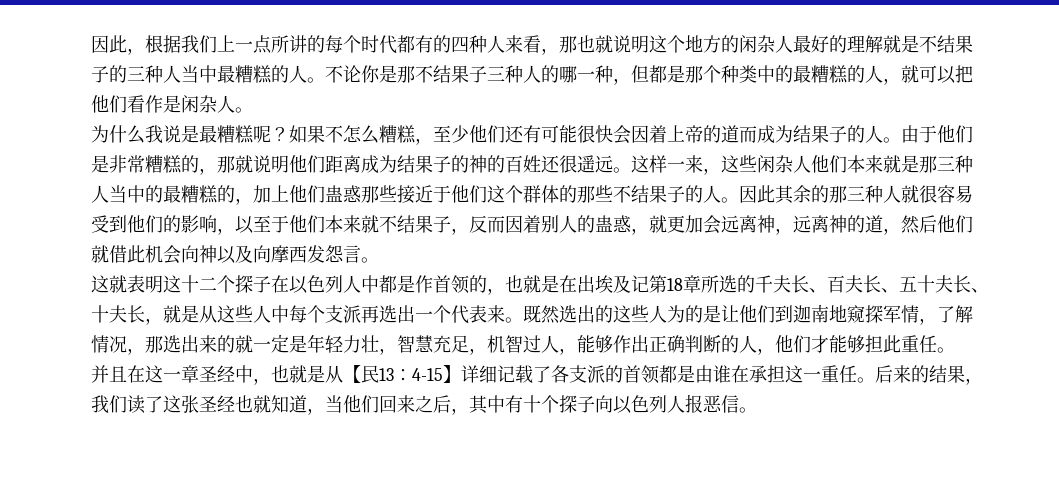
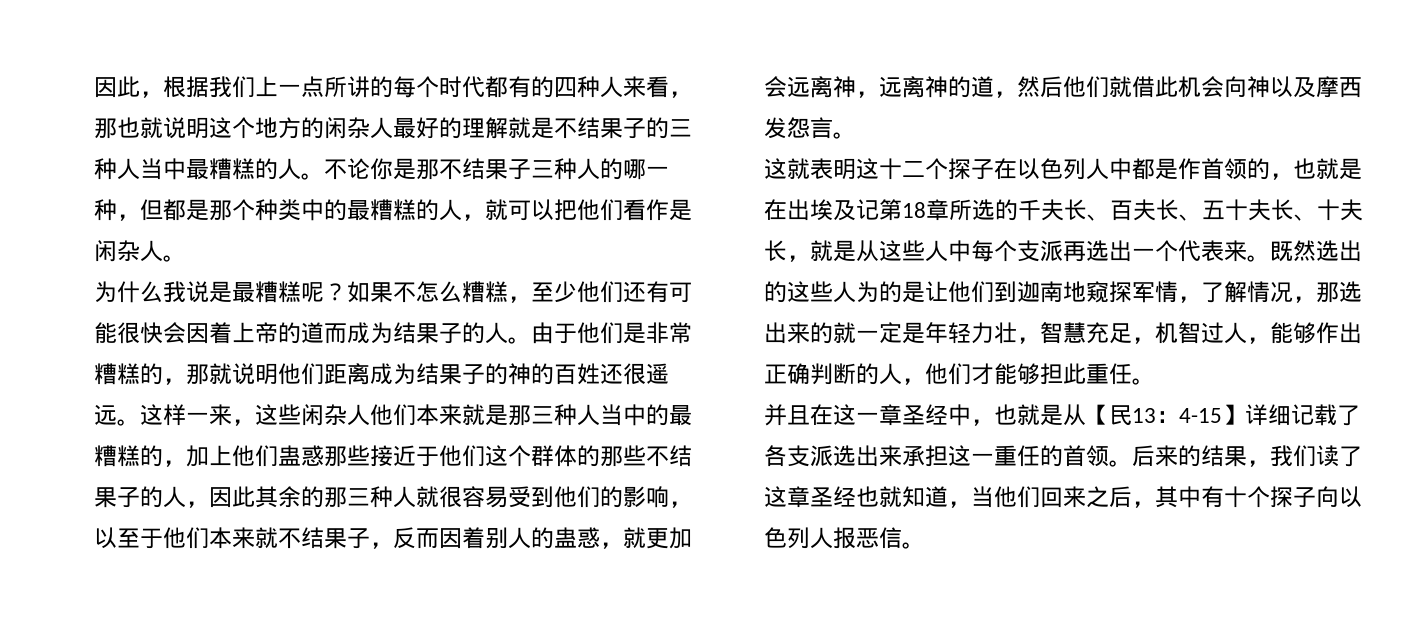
[721,197,739,203] 。 -> [186,501,209,508] ，
[253,245,271,263] 向 -> (1316, 87) none
[605,365,749,384] 的首领都是由谁在 -> [833,445,902,467] 选出来
(857, 374) none -> [1040,445,1109,467] 的首领
[181,395,199,413] 张 -> [787,486,810,508] 章

